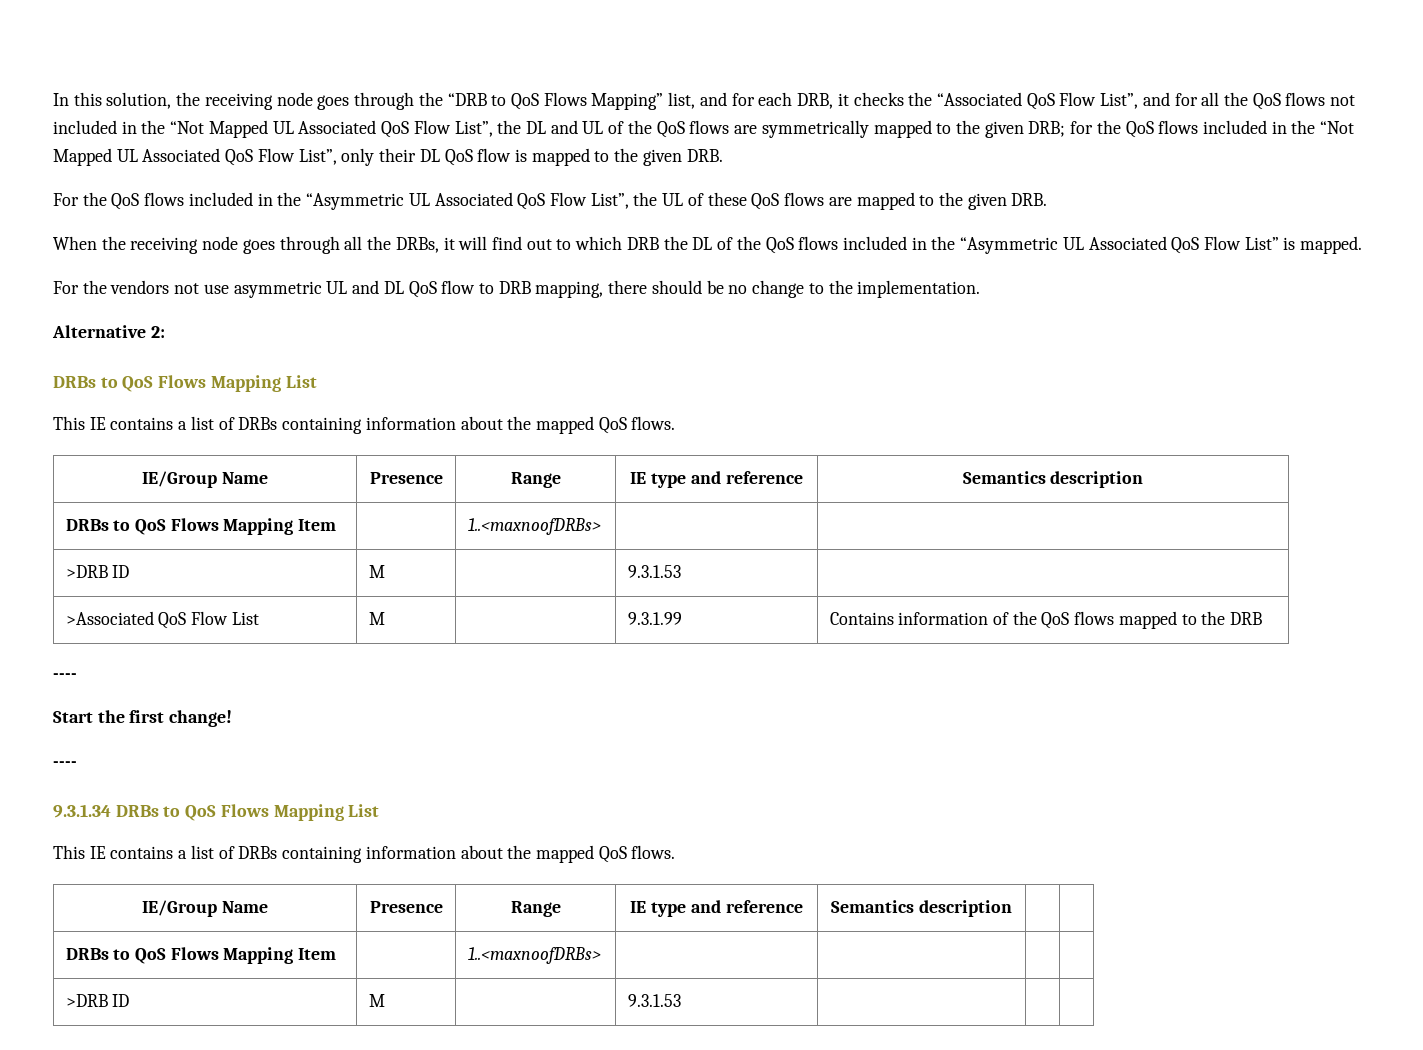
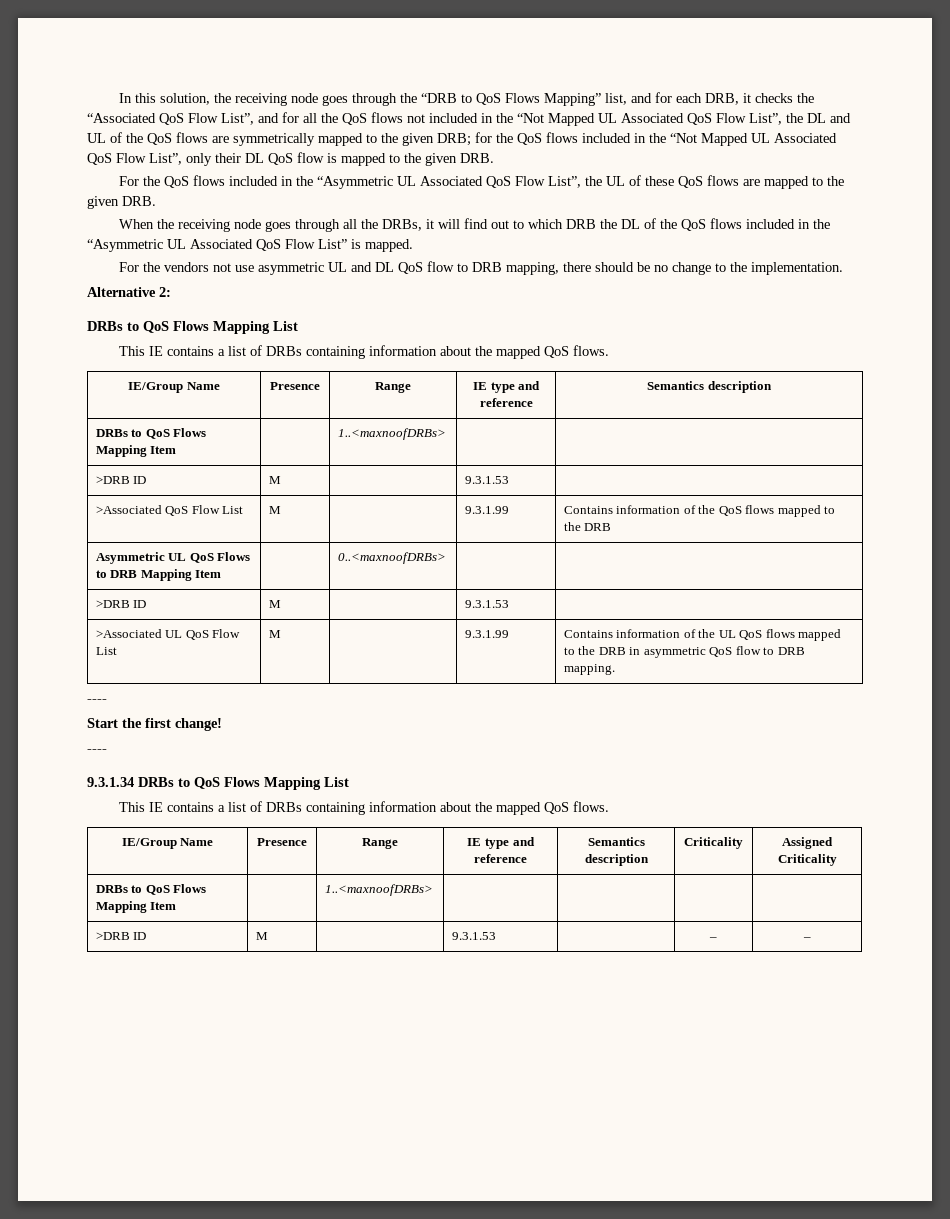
(1263, 618) none -> [95,552,251,564] [95,569,222,581] [337,552,446,564] [95,600,147,608] [268,600,281,608] [464,600,509,608] [95,629,241,640] [95,647,117,655] [268,630,281,638] [464,630,509,638] [563,629,842,641] [563,646,805,658] [563,664,615,675] // Asymmetric UL QoS Flows to DRB Mapping Item | | 0..<maxnoofDRBs> | | // >DRB ID | M | | 9.3.1.53 | // >Associated UL QoS Flow List | M | | 9.3.1.99 | Contains information of the UL QoS flows mapped to the DRB in asymmetric QoS flow to DRB mapping.
(1012, 908) | -> [684,837,743,849] [782,837,833,849] [777,854,837,866] Criticality | Assigned Criticality
(681, 1000) | -> [709,937,717,940] [802,937,811,940] – | –

